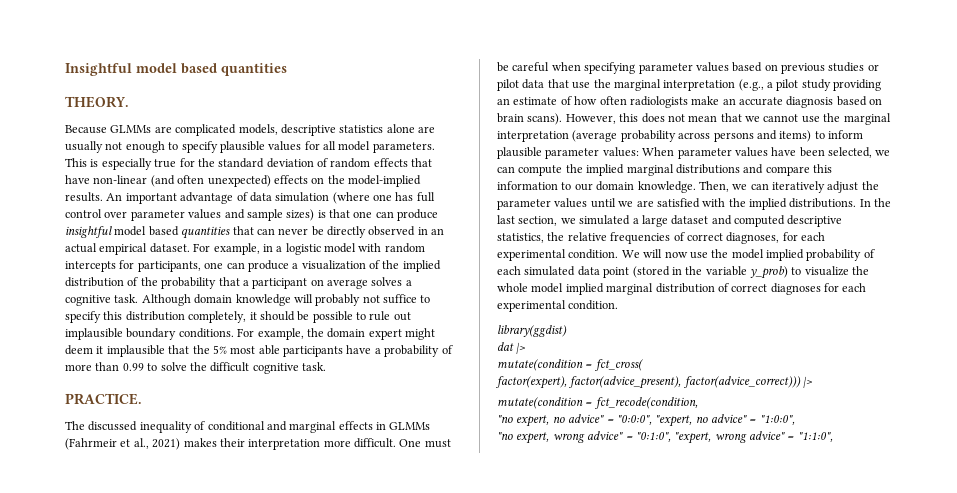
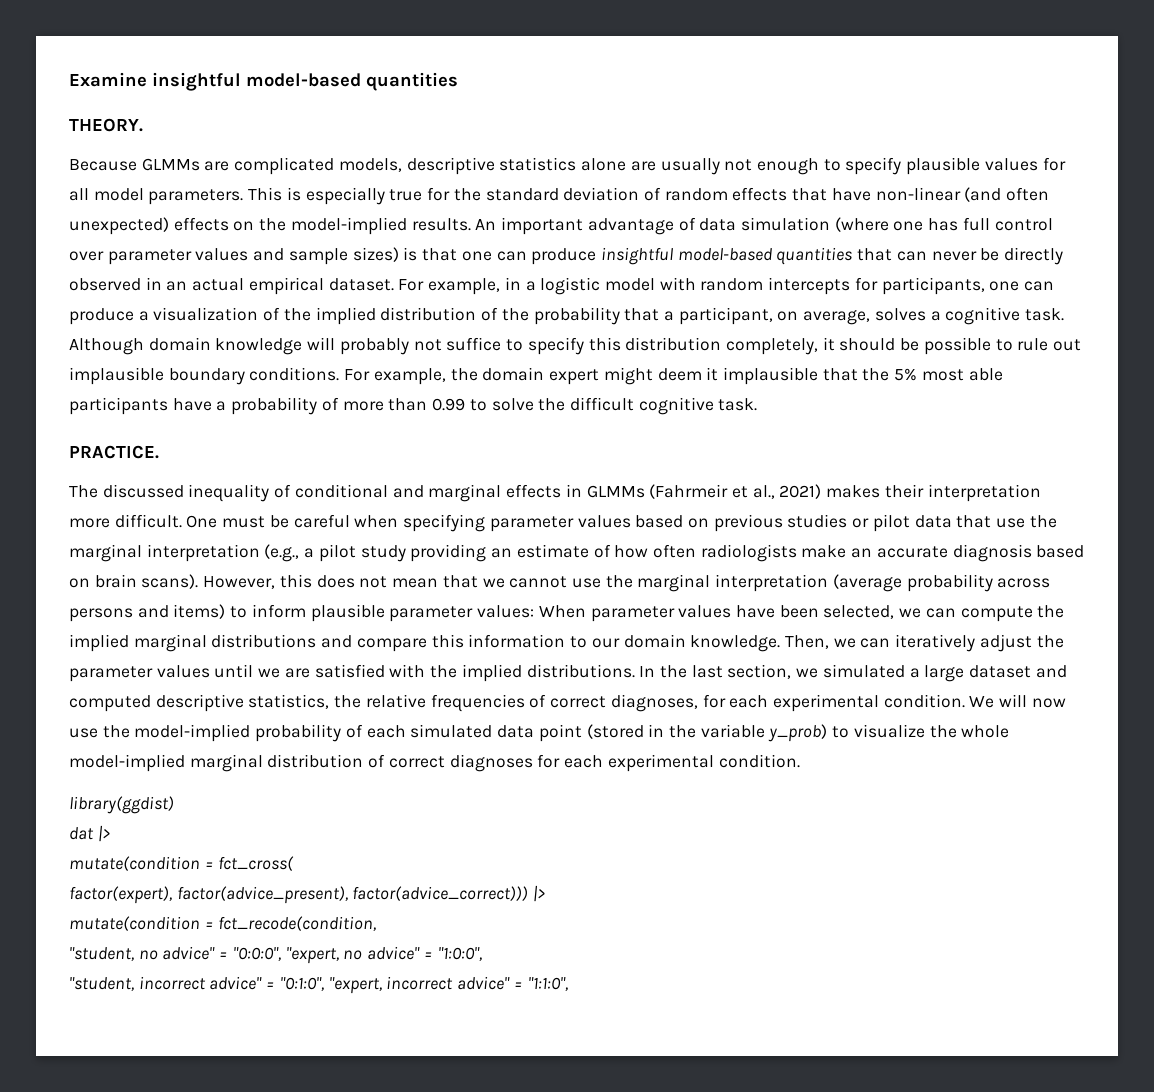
[65,63,217,76] Insightful model based -> [69,72,361,91] Examine insightful model-based
[114,226,179,236] model based -> [677,248,772,261] model-based
[252,278,368,289] participant on average -> [678,307,871,325] participant, on average,
[731,249,804,261] model implied -> [134,724,251,742] model-implied
[531,283,604,295] model implied -> [69,754,185,772] model-implied
[497,415,550,427] "no expert, -> [69,947,134,961] "student,
[497,432,585,444] "no expert, wrong -> [69,976,206,991] "student, incorrect
[714,433,747,443] wrong -> [386,976,454,990] incorrect

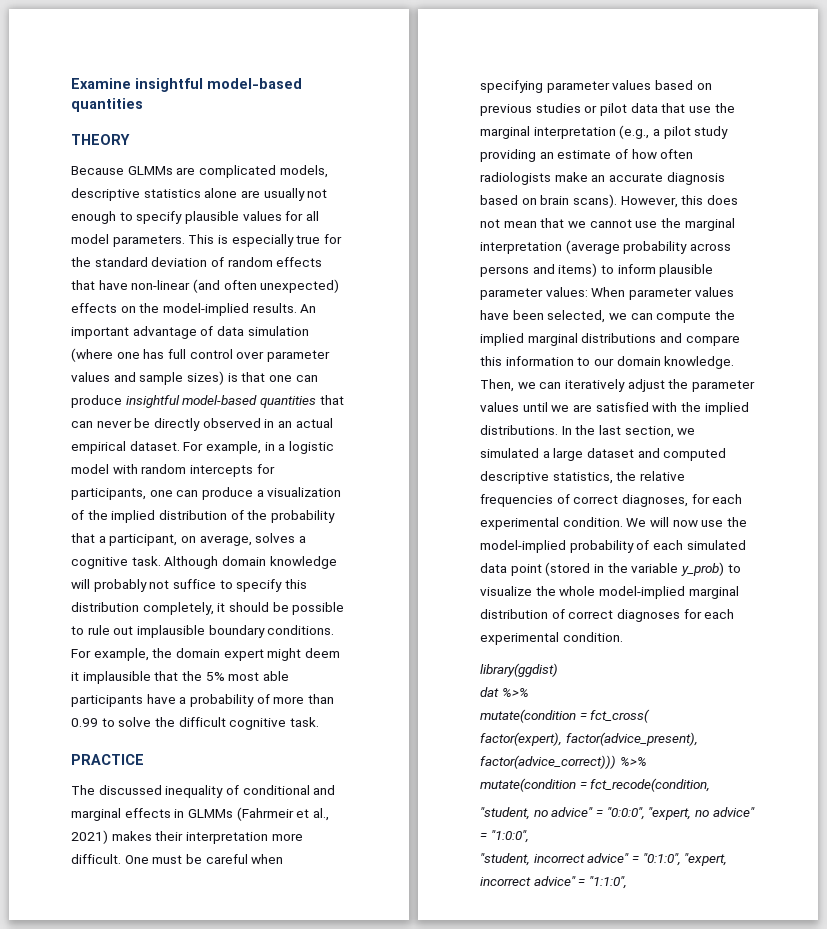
[69,118,143,132] THEORY. -> [71,134,130,145] THEORY
[69,445,159,459] PRACTICE. -> [71,754,144,765] PRACTICE
[97,825,111,842] |> -> [501,688,529,697] %>%
[533,885,547,902] |> -> [619,757,647,766] %>%

